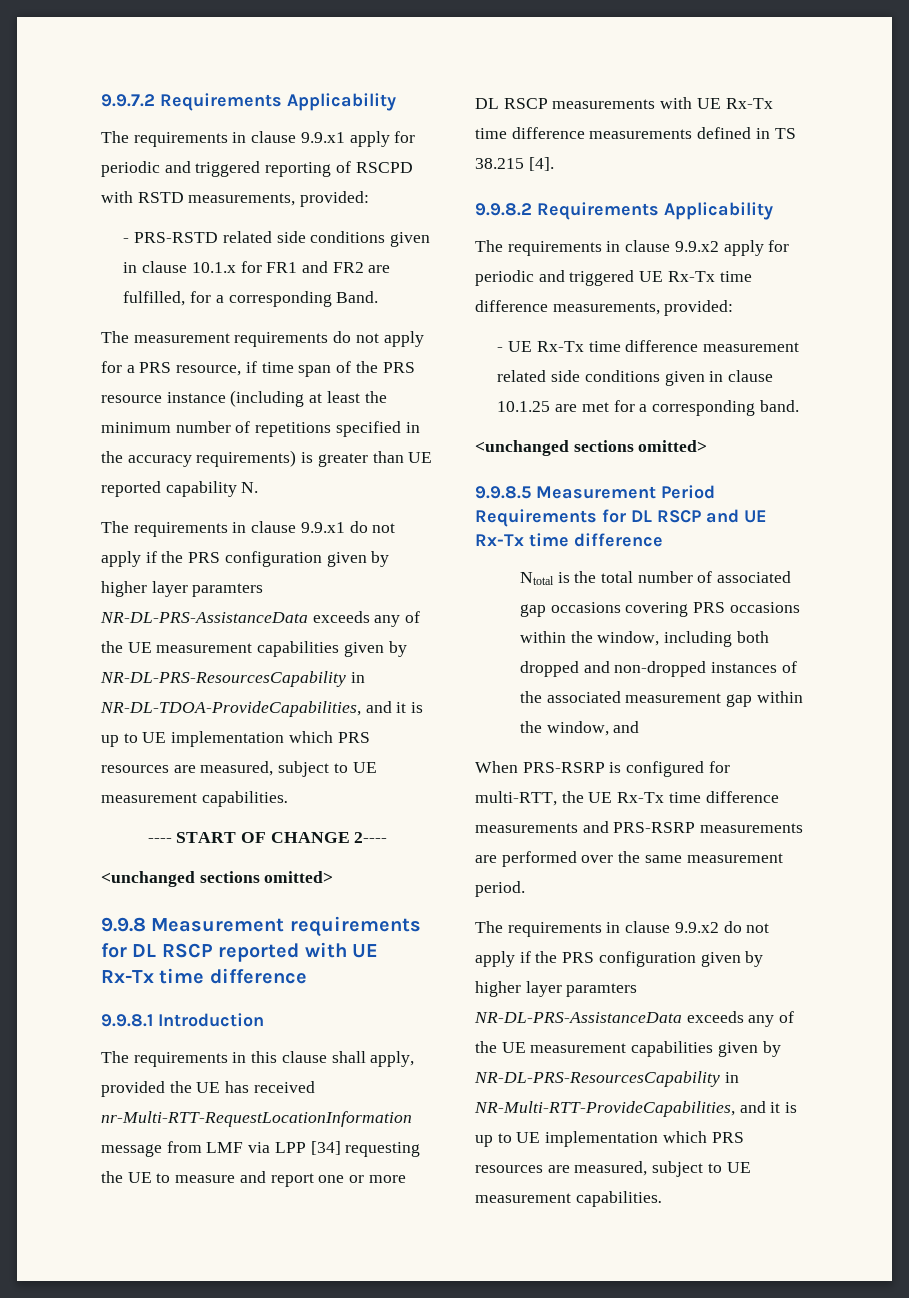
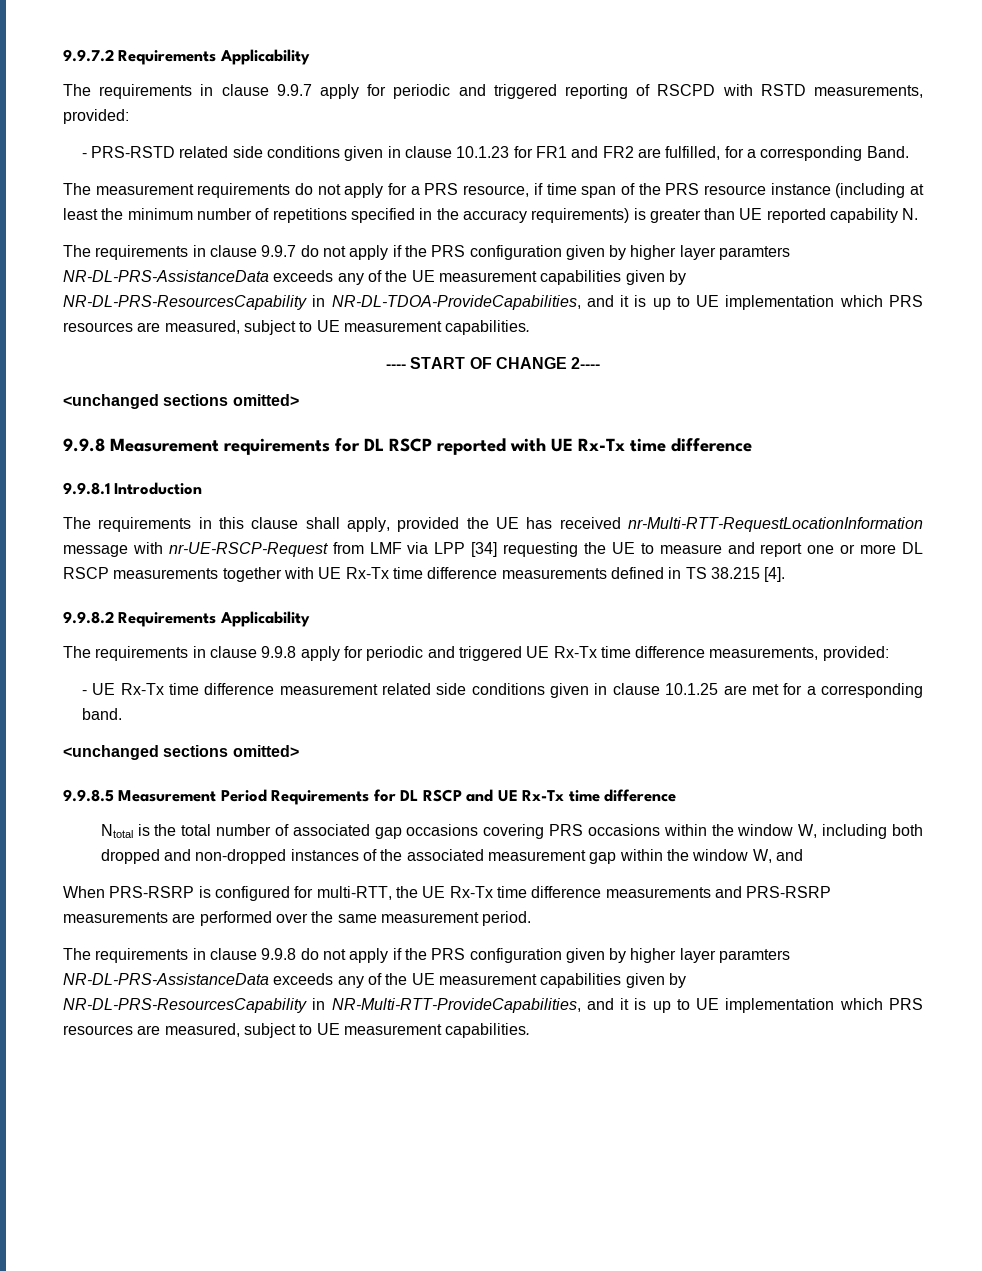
[300,132,345,143] 9.9.x1 -> [276,84,312,96] 9.9.7
[191,262,236,273] 10.1.x -> [456,146,510,158] 10.1.23
[300,522,345,533] 9.9.x1 -> [261,245,297,257] 9.9.7
(162, 1150) none -> [132,542,328,557] with nr-UE-RSCP-Request
(656, 104) none -> [222,567,282,582] together
[674,241,719,252] 9.9.x2 -> [261,646,297,658] 9.9.8
[597,631,660,646] window, -> [737,824,818,838] window W,
[546,721,609,736] window, -> [692,849,772,863] window W,
[674,922,719,933] 9.9.x2 -> [261,948,297,960] 9.9.8

